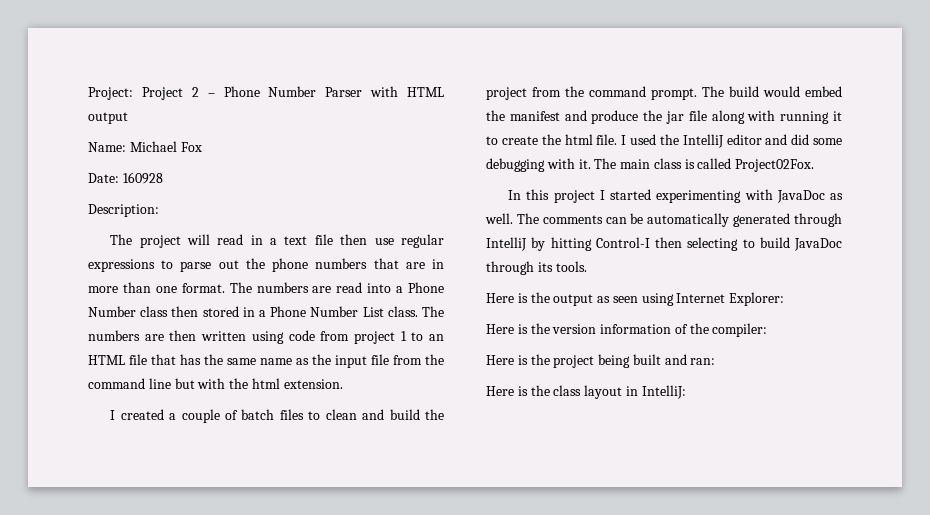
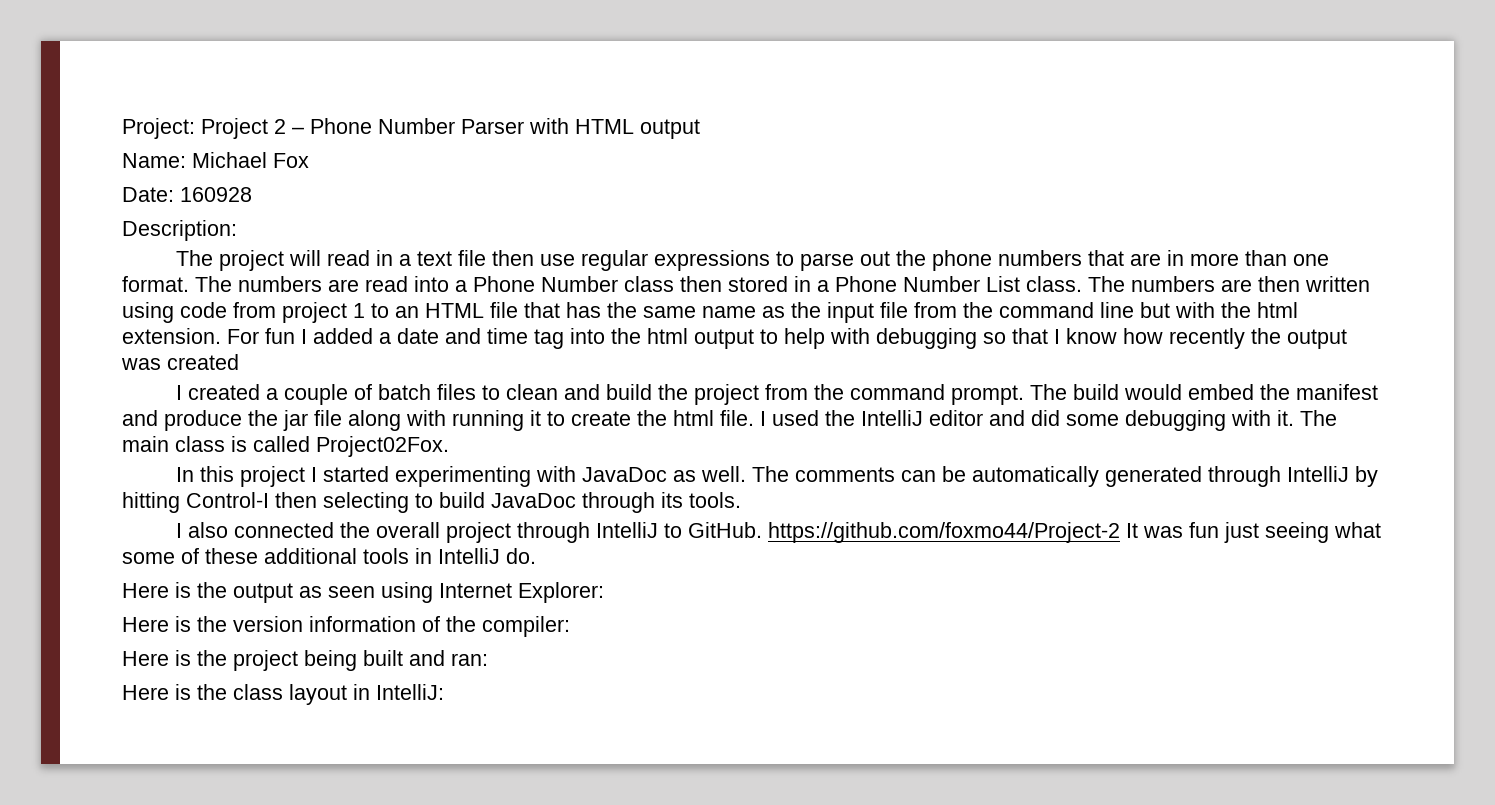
(343, 384) none -> [227,328,1347,349] [121,354,239,370] For fun I added a date and time tag into the html output to help with debugging so that I know how recently the output was created
(587, 266) none -> [176,522,1382,543] [122,548,536,564] // I also connected the overall project through IntelliJ to GitHub. https://github.com/foxmo44/Project-2 It was fun just seeing what some of these additional tools in IntelliJ do.

